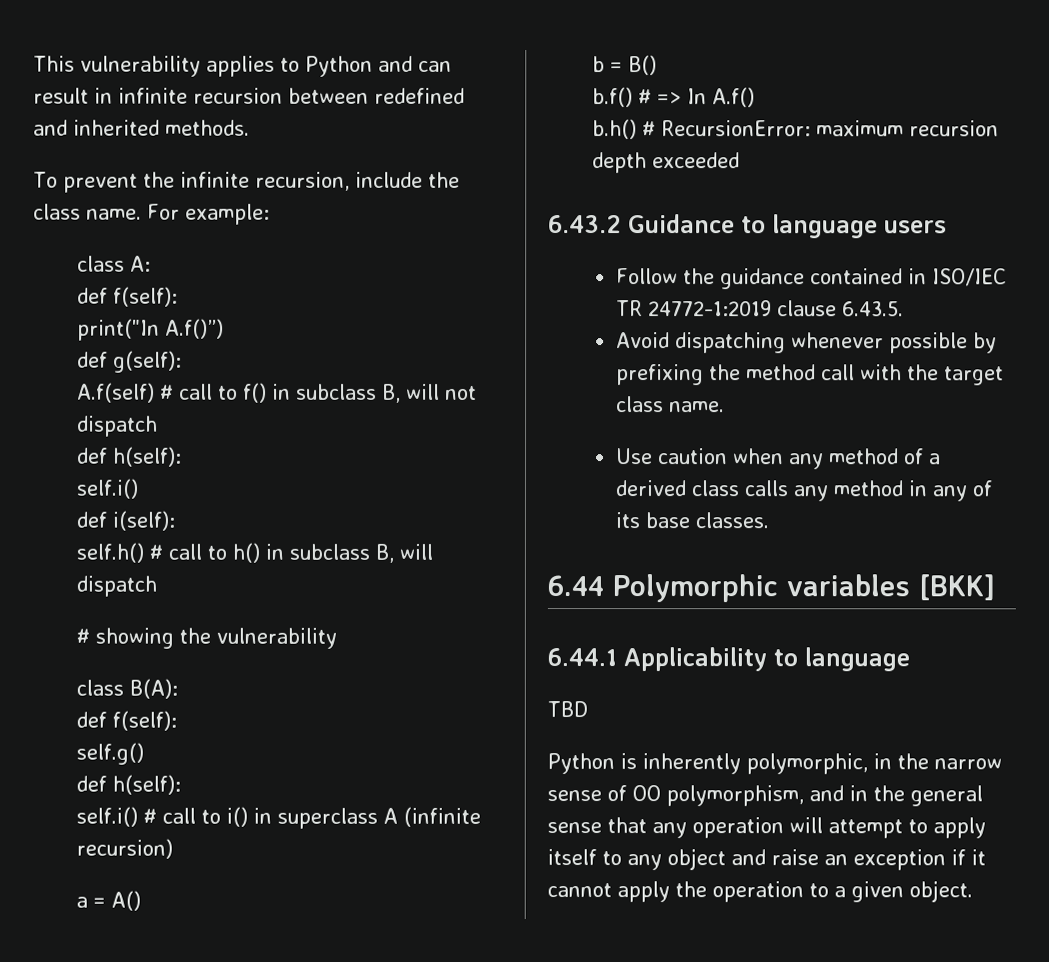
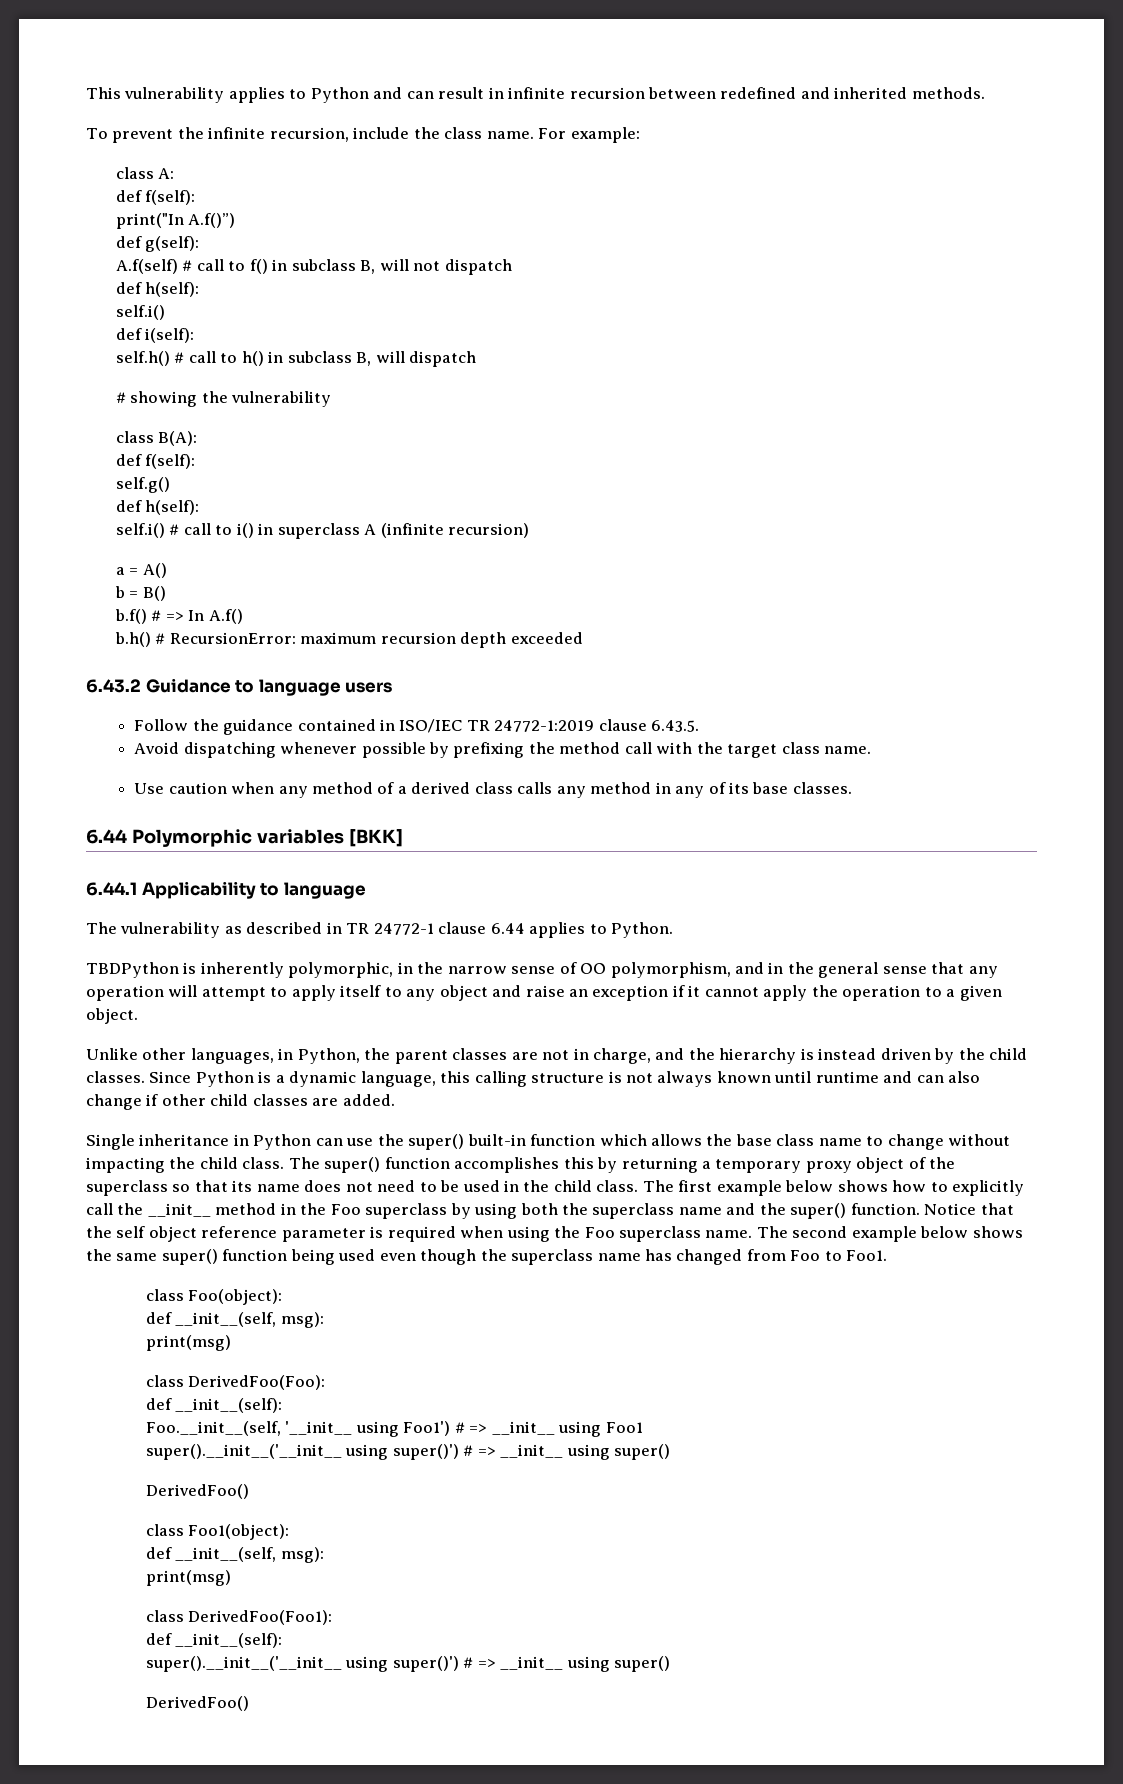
[547,701,588,718] [547,753,615,775] TBD // Python -> [86,922,674,938] [86,962,179,978] The vulnerability as described in TR 24772-1 clause 6.44 applies to Python. // TBDPython
(973, 891) none -> [86,1048,1028,1064] [86,1071,981,1087] [86,1094,395,1110] [86,1134,1011,1150] [86,1157,956,1173] [86,1180,1025,1196] [86,1203,1014,1219] [86,1226,1023,1242] [86,1249,888,1265] [145,1289,283,1305] [145,1312,324,1328] [145,1335,231,1351] [145,1375,326,1390] [145,1398,283,1413] [145,1421,643,1437] [145,1444,671,1460] [145,1484,249,1499] [145,1524,290,1540] [145,1547,324,1563] [145,1570,231,1586] [145,1610,333,1625] [145,1633,283,1648] [145,1656,671,1672] [145,1696,249,1711] // Unlike other languages, in Python, the parent classes are not in charge, and the hierarchy is instead driven by the child classes. Since Python is a dynamic language, this calling structure is not always known until runtime and can also change if other child classes are added. // Single inheritance in Python can use the super() built-in function which allows the base class name to change without impacting the child class. The super() function accomplishes this by returning a temporary proxy object of the superclass so that its name does not need to be used in the child class. The first example below shows how to explicitly call the __init__ method in the Foo superclass by using both the superclass name and the super() function. Notice that the self object reference parameter is required when using the Foo superclass name. The second example below shows the same super() function being used even though the superclass name has changed from Foo to Foo1. // class Foo(object): // def __init__(self, msg): // print(msg) // class DerivedFoo(Foo): // def __init__(self): // Foo.__init__(self, '__init__ using Foo1') # => __init__ using Foo1 // super().__init__('__init__ using super()') # => __init__ using super() // DerivedFoo() // class Foo1(object): // def __init__(self, msg): // print(msg) // class DerivedFoo(Foo1): // def __init__(self): // super().__init__('__init__ using super()') # => __init__ using super() // DerivedFoo()

